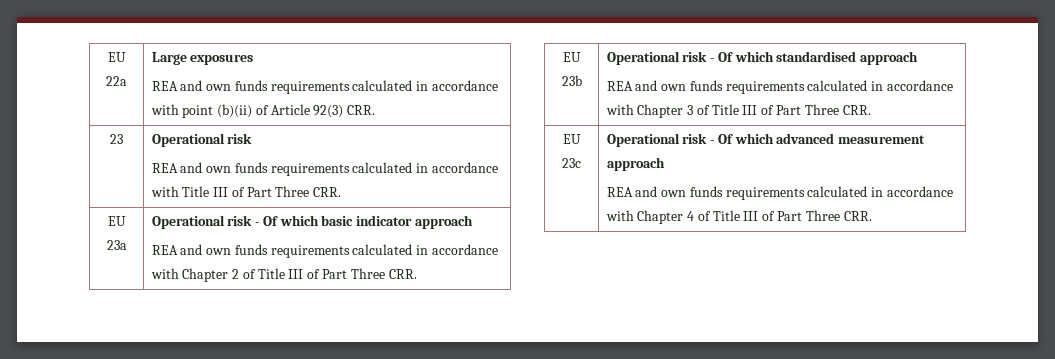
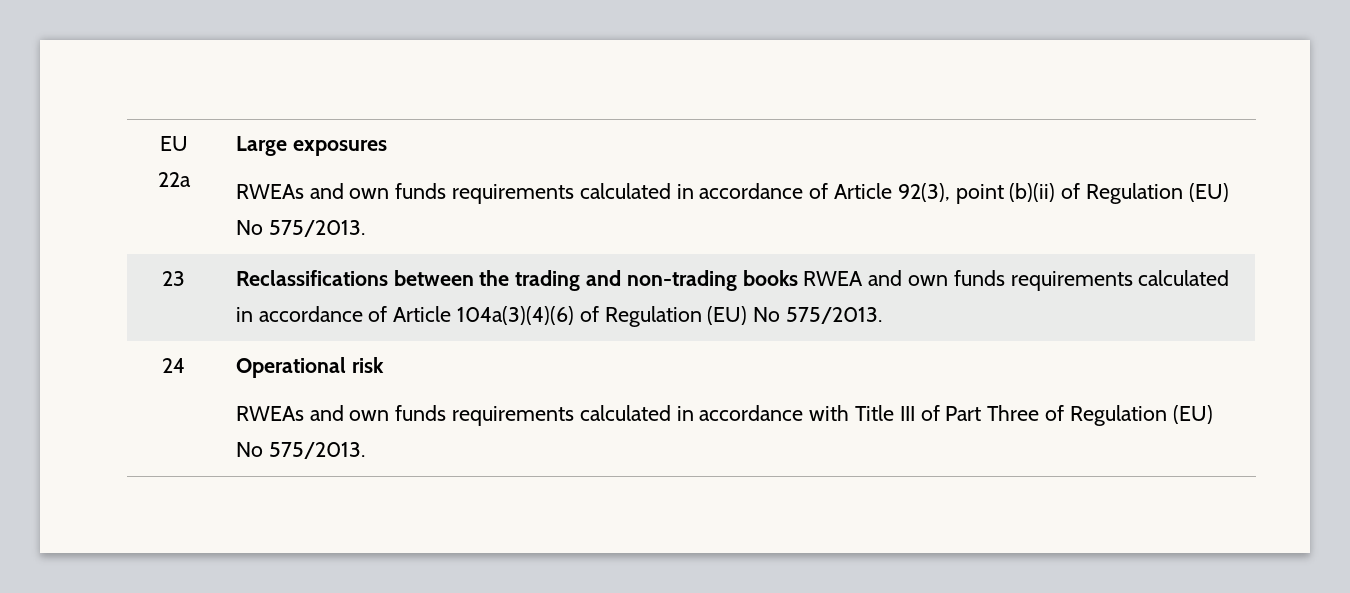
[151,80,499,94] [150,104,376,118] [110,134,123,144] REA and own funds requirements calculated in accordance with point (b)(ii) of Article 92(3) CRR. // 23 -> [235,183,1229,204] [235,220,365,237] [162,271,185,286] [235,270,1230,291] [235,306,882,327] [162,358,185,373] RWEAs and own funds requirements calculated in accordance of Article 92(3), point (b)(ii) of Regulation (EU) No 575/2013. // 23 | Reclassifications between the trading and non-trading books RWEA and own funds requirements calculated in accordance of Article 104a(3)(4)(6) of Regulation (EU) No 575/2013. // 24
[151,163,178,173] REA -> [235,406,304,421] RWEAs
[313,187,342,197] [107,216,126,226] [106,240,127,250] [151,215,474,229] [151,244,499,258] [150,268,417,282] [562,52,581,62] [561,75,582,86] [606,51,919,65] [606,80,954,94] [605,104,871,118] [562,134,581,144] [562,158,581,168] [606,133,926,147] [606,157,665,171] [606,186,954,200] [605,210,872,224] CRR. // EU 23a | Operational risk - Of which basic indicator approach // REA and own funds requirements calculated in accordance with Chapter 2 of Title III of Part Three CRR. // EU 23b | Operational risk - Of which standardised approach // REA and own funds requirements calculated in accordance with Chapter 3 of Title III of Part Three CRR. // EU 23c | Operational risk - Of which advanced measurement approach // REA and own funds requirements calculated in accordance with Chapter 4 of Title III of Part Three CRR. -> [1044,405,1213,426] [235,442,365,459] of Regulation (EU) No 575/2013.

